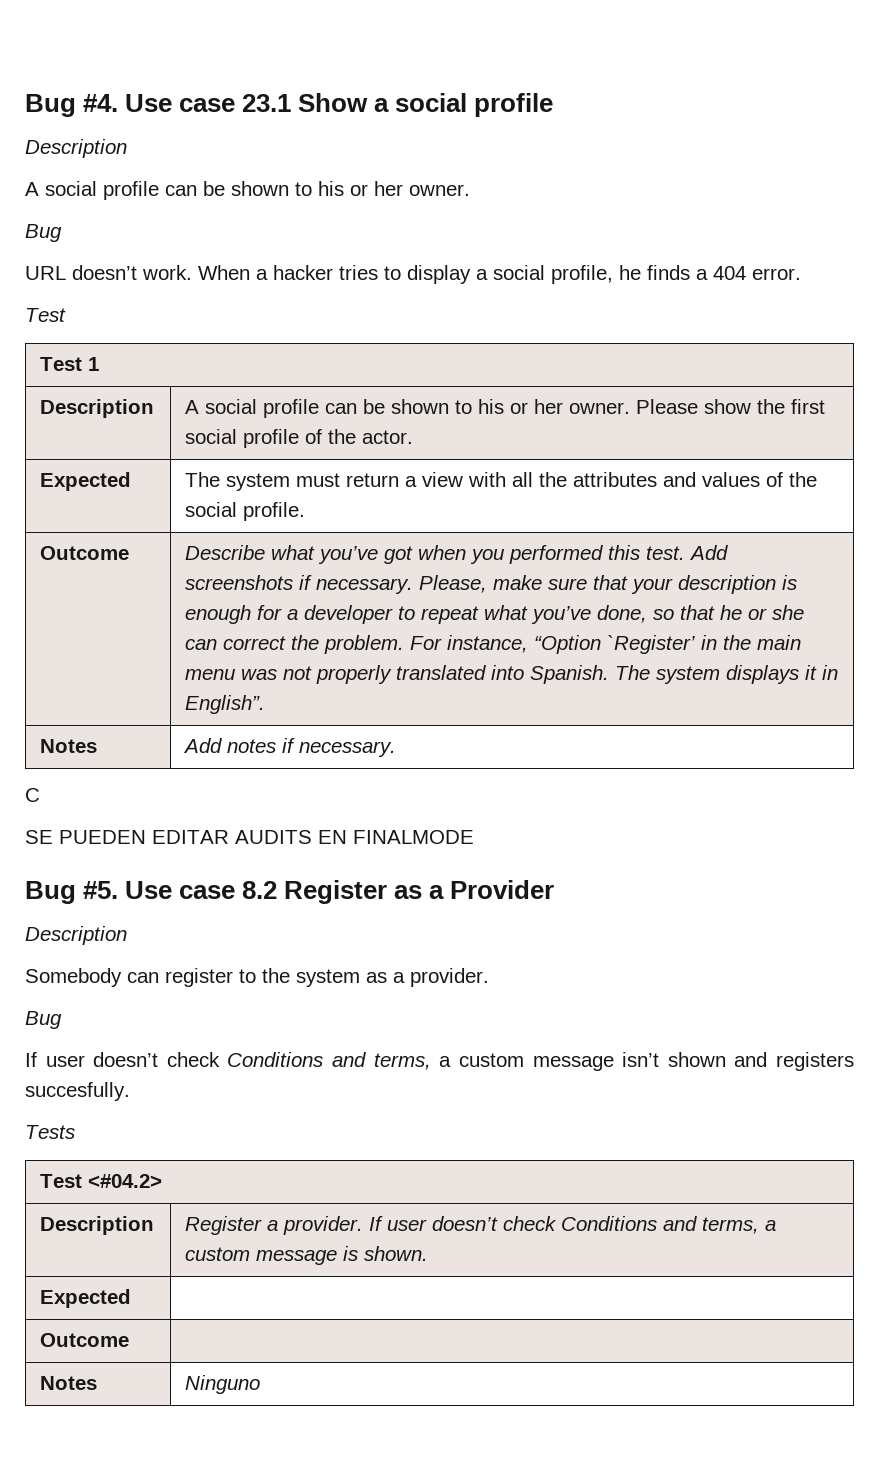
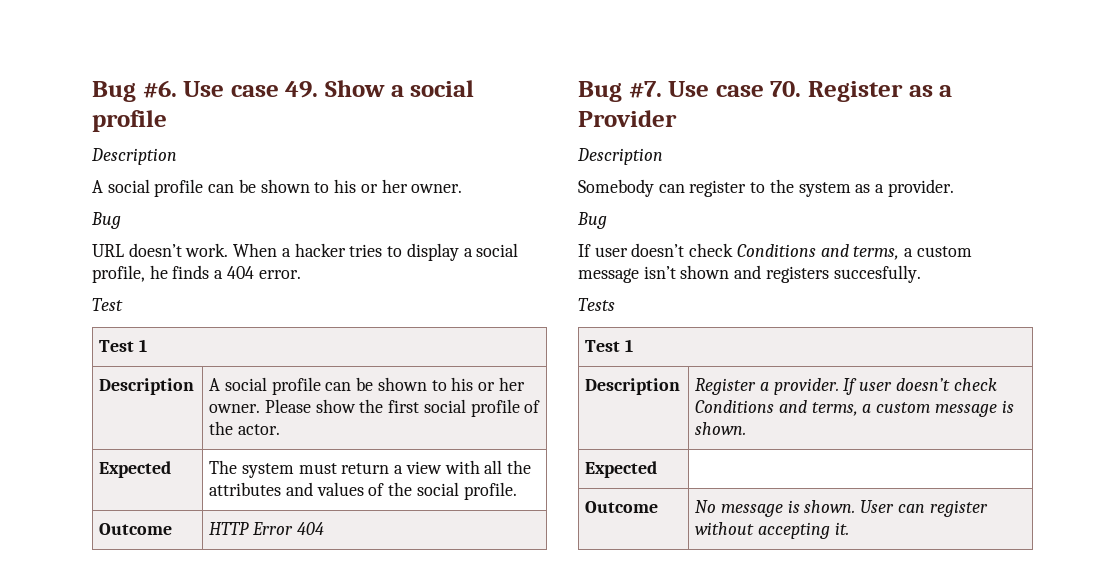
[25,94,292,117] Bug #4. Use case 23.1 -> [92,80,319,102] Bug #6. Use case 49.
[185,545,729,564] [185,575,798,594] [185,605,805,624] [185,635,802,654] [185,665,839,684] [185,695,266,714] [40,739,98,753] [183,738,397,757] [25,788,40,802] [25,830,474,844] [25,881,278,904] Describe what you’ve got when you performed this test. Add screenshots if necessary. Please, make sure that your description is enough for a developer to repeat what you’ve done, so that he or she can correct the problem. For instance, “Option `Register’ in the main menu was not properly translated into Spanish. The system displays it in English”. // Notes | Add notes if necessary. // C // SE PUEDEN EDITAR AUDITS EN FINALMODE // Bug #5. Use case 8.2 -> [209,522,324,535] [578,81,802,102] HTTP Error 404 // Bug #7. Use case 70.
[88,1174,163,1188] <#04.2> -> [624,339,633,352] 1
[40,1376,98,1390] [185,1375,261,1394] // Notes | Ninguno -> [695,500,988,517] [695,522,849,539] No message is shown. User can register without accepting it.

